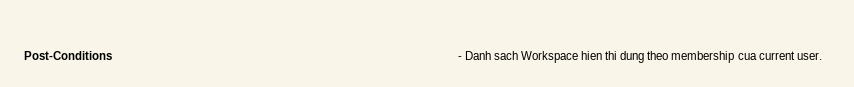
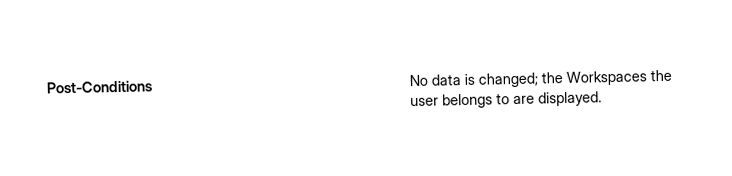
[457,51,822,63] - Danh sach Workspace hien thi dung theo membership cua current user. -> [408,69,672,88] [409,91,602,109] No data is changed; the Workspaces the user belongs to are displayed.

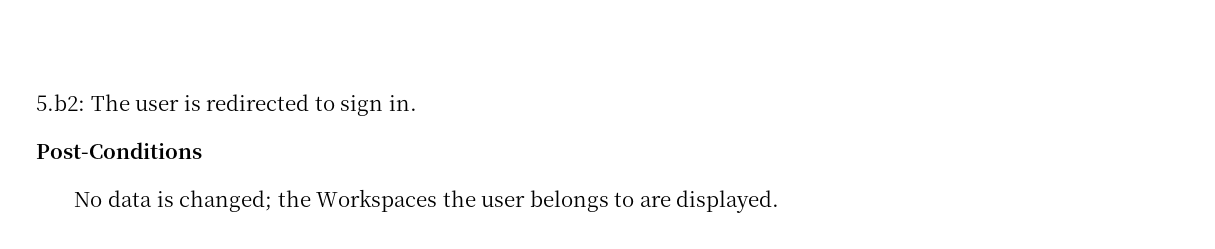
(46, 87) none -> [36,94,417,116] 5.b2: The user is redirected to sign in. //

